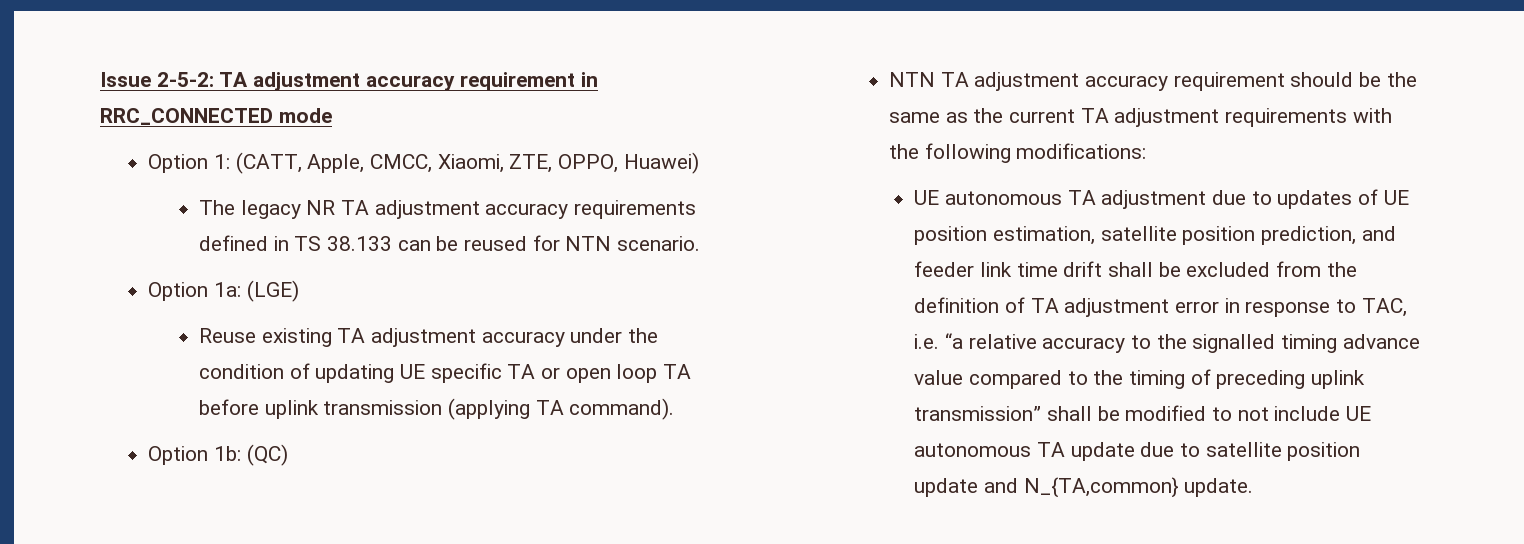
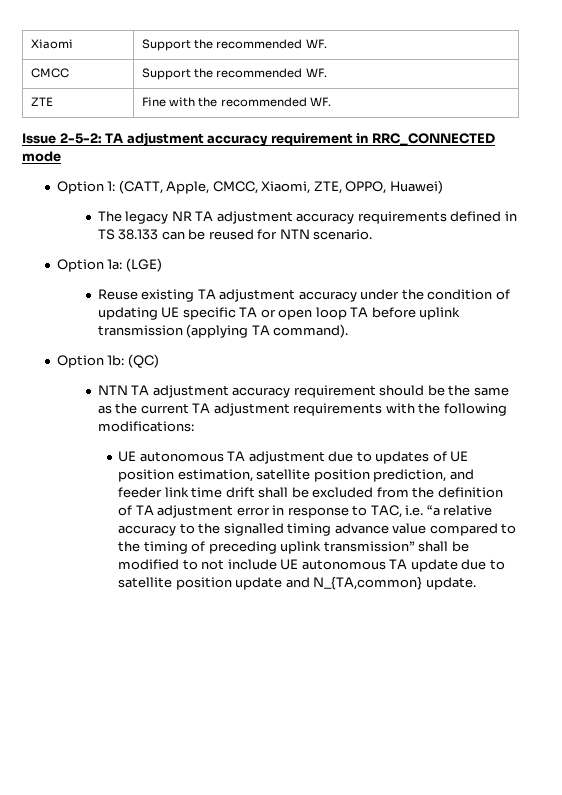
(100, 79) none -> [31,39,74,49] [142,39,327,51] [31,68,70,78] [142,68,327,80] [31,97,54,106] [142,97,331,107] Xiaomi | Support the recommended WF. // CMCC | Support the recommended WF. // ZTE | Fine with the recommended WF. //

